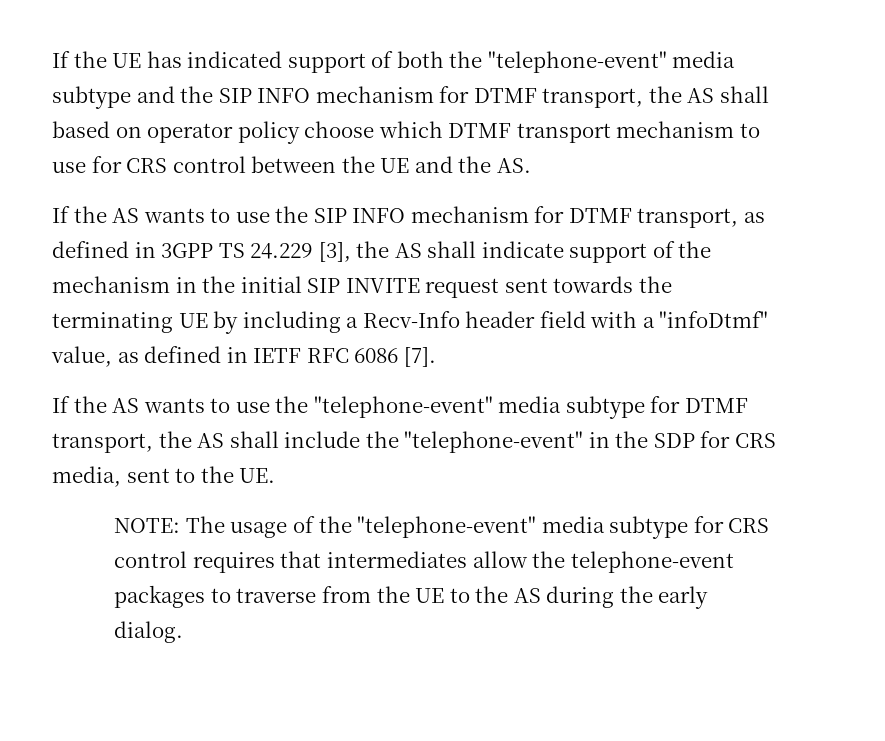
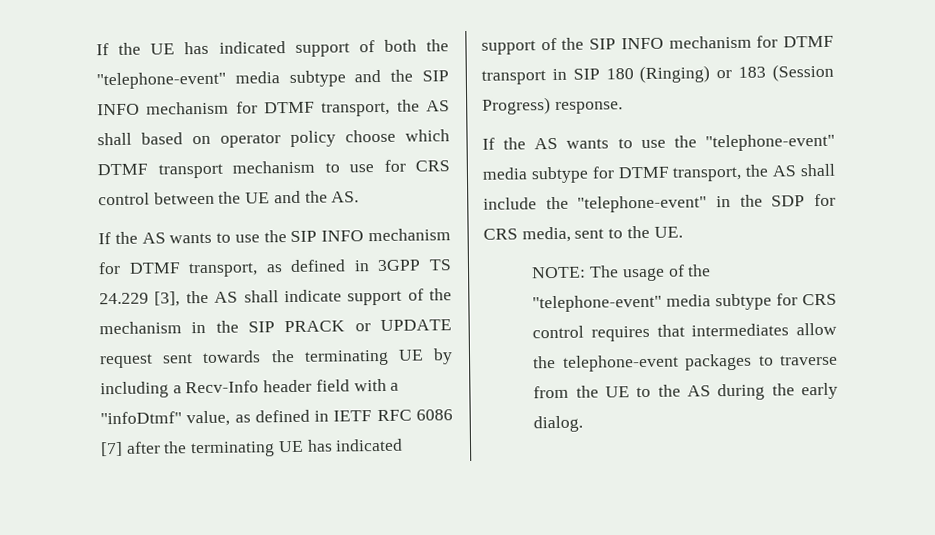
[240,276,420,293] initial SIP INVITE -> [248,319,452,333] SIP PRACK or UPDATE
[403,347,436,367] [7]. -> [100,438,404,458] [481,35,834,55] [481,63,834,85] [482,97,623,115] [7] after the terminating UE has indicated support of the SIP INFO mechanism for DTMF transport in SIP 180 (Ringing) or 183 (Session Progress) response.

